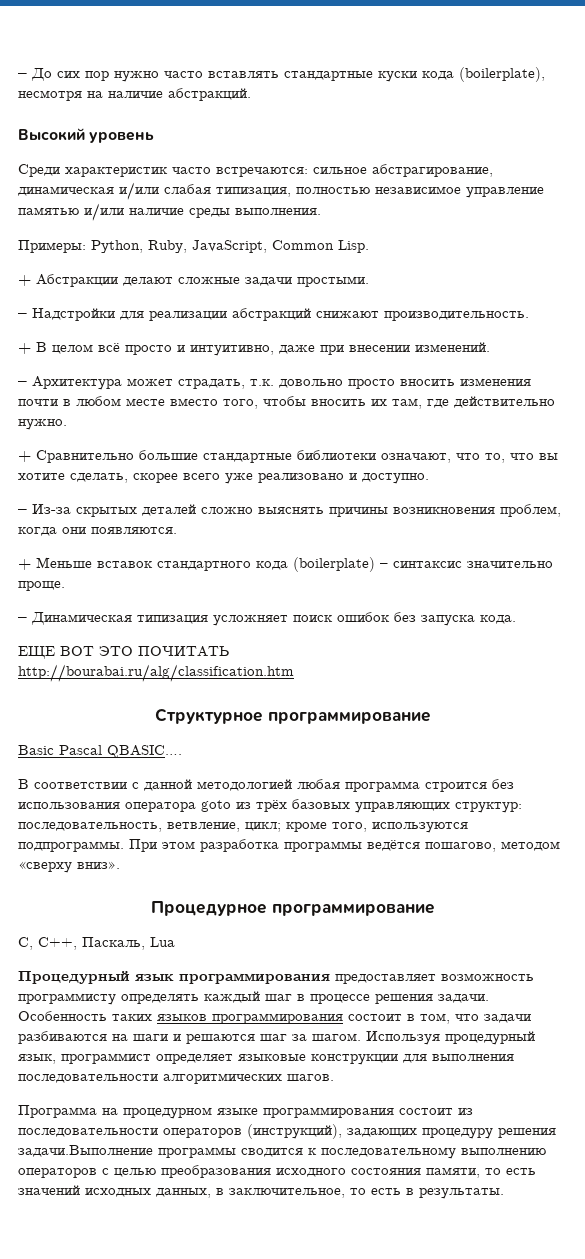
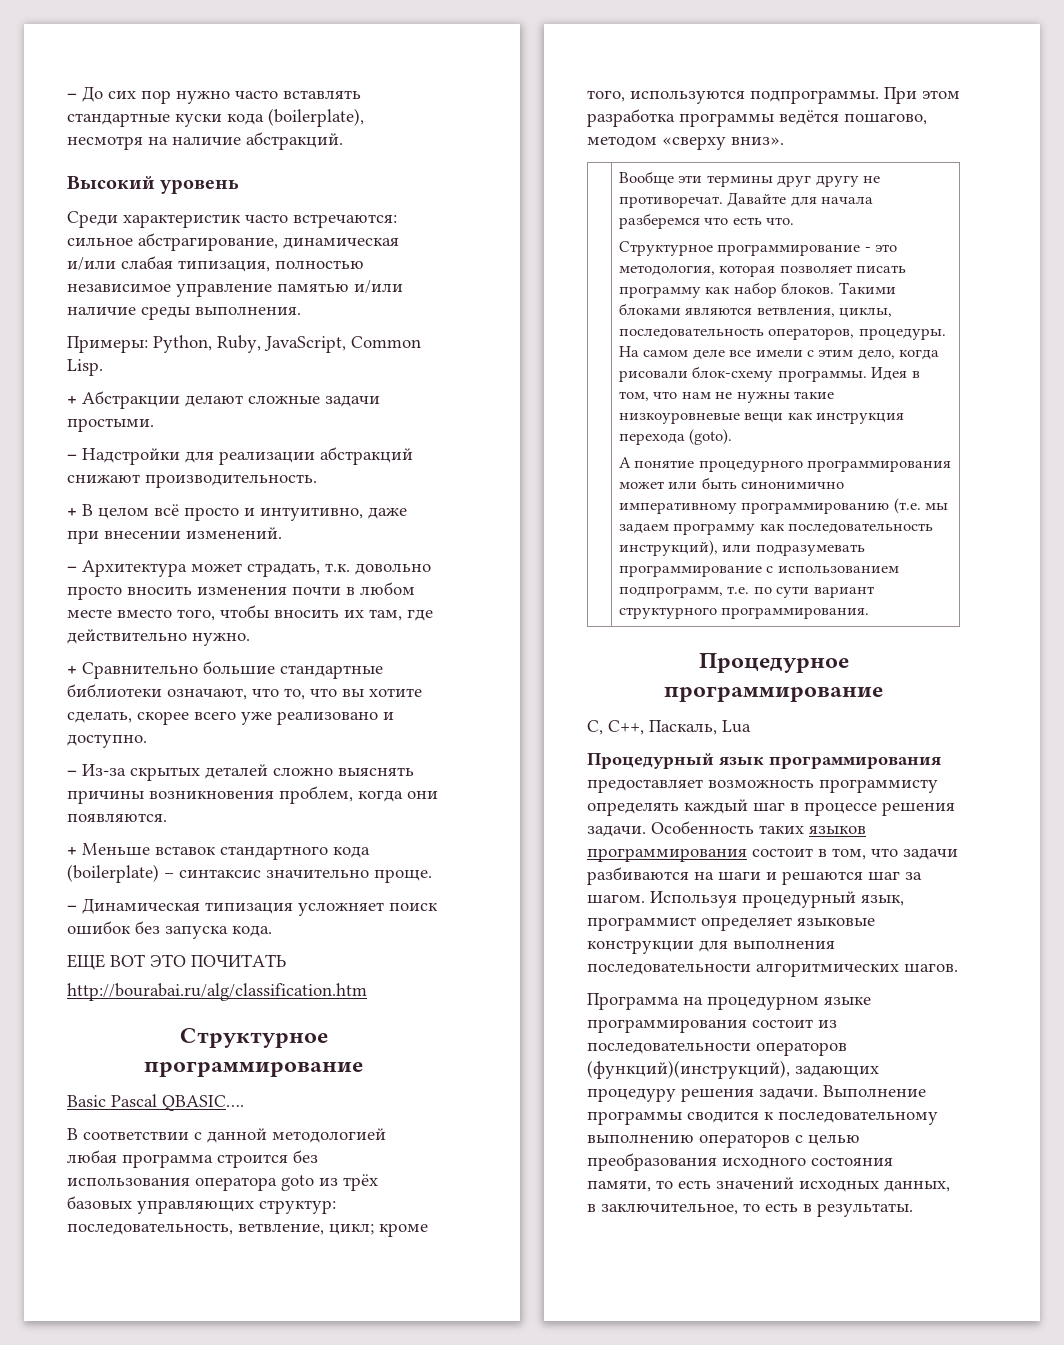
(120, 865) none -> [618,171,880,187] [618,192,874,208] [618,213,795,229] [618,241,898,256] [618,265,907,277] [618,282,896,298] [618,303,893,318] [618,328,946,340] [618,346,940,360] [618,366,920,382] [618,391,834,403] [618,412,905,424] [618,429,733,445] [618,457,952,472] [618,477,845,489] [618,498,949,514] [618,523,934,535] [618,540,865,556] [618,565,899,577] [618,586,874,598] [618,607,870,619] // | Вообще эти термины друг другу не противоречат. Давайте для начала разберемся что есть что. // Структурное программирование - это методология, которая позволяет писать программу как набор блоков. Такими блоками являются ветвления, циклы, последовательность операторов, процедуры. На самом деле все имели с этим дело, когда рисовали блок-схему программы. Идея в том, что нам не нужны такие низкоуровневые вещи как инструкция перехода (goto). // А понятие процедурного программирования может или быть синонимично императивному программированию (т.е. мы задаем программу как последовательность инструкций), или подразумевать программирование с использованием подпрограмм, т.е. по сути вариант структурного программирования.
[247,1124,342,1139] (инструкций), -> [587,1060,790,1079] (функций)(инструкций),
[18,1145,153,1157] задачи.Выполнение -> [759,1085,926,1100] задачи. Выполнение

